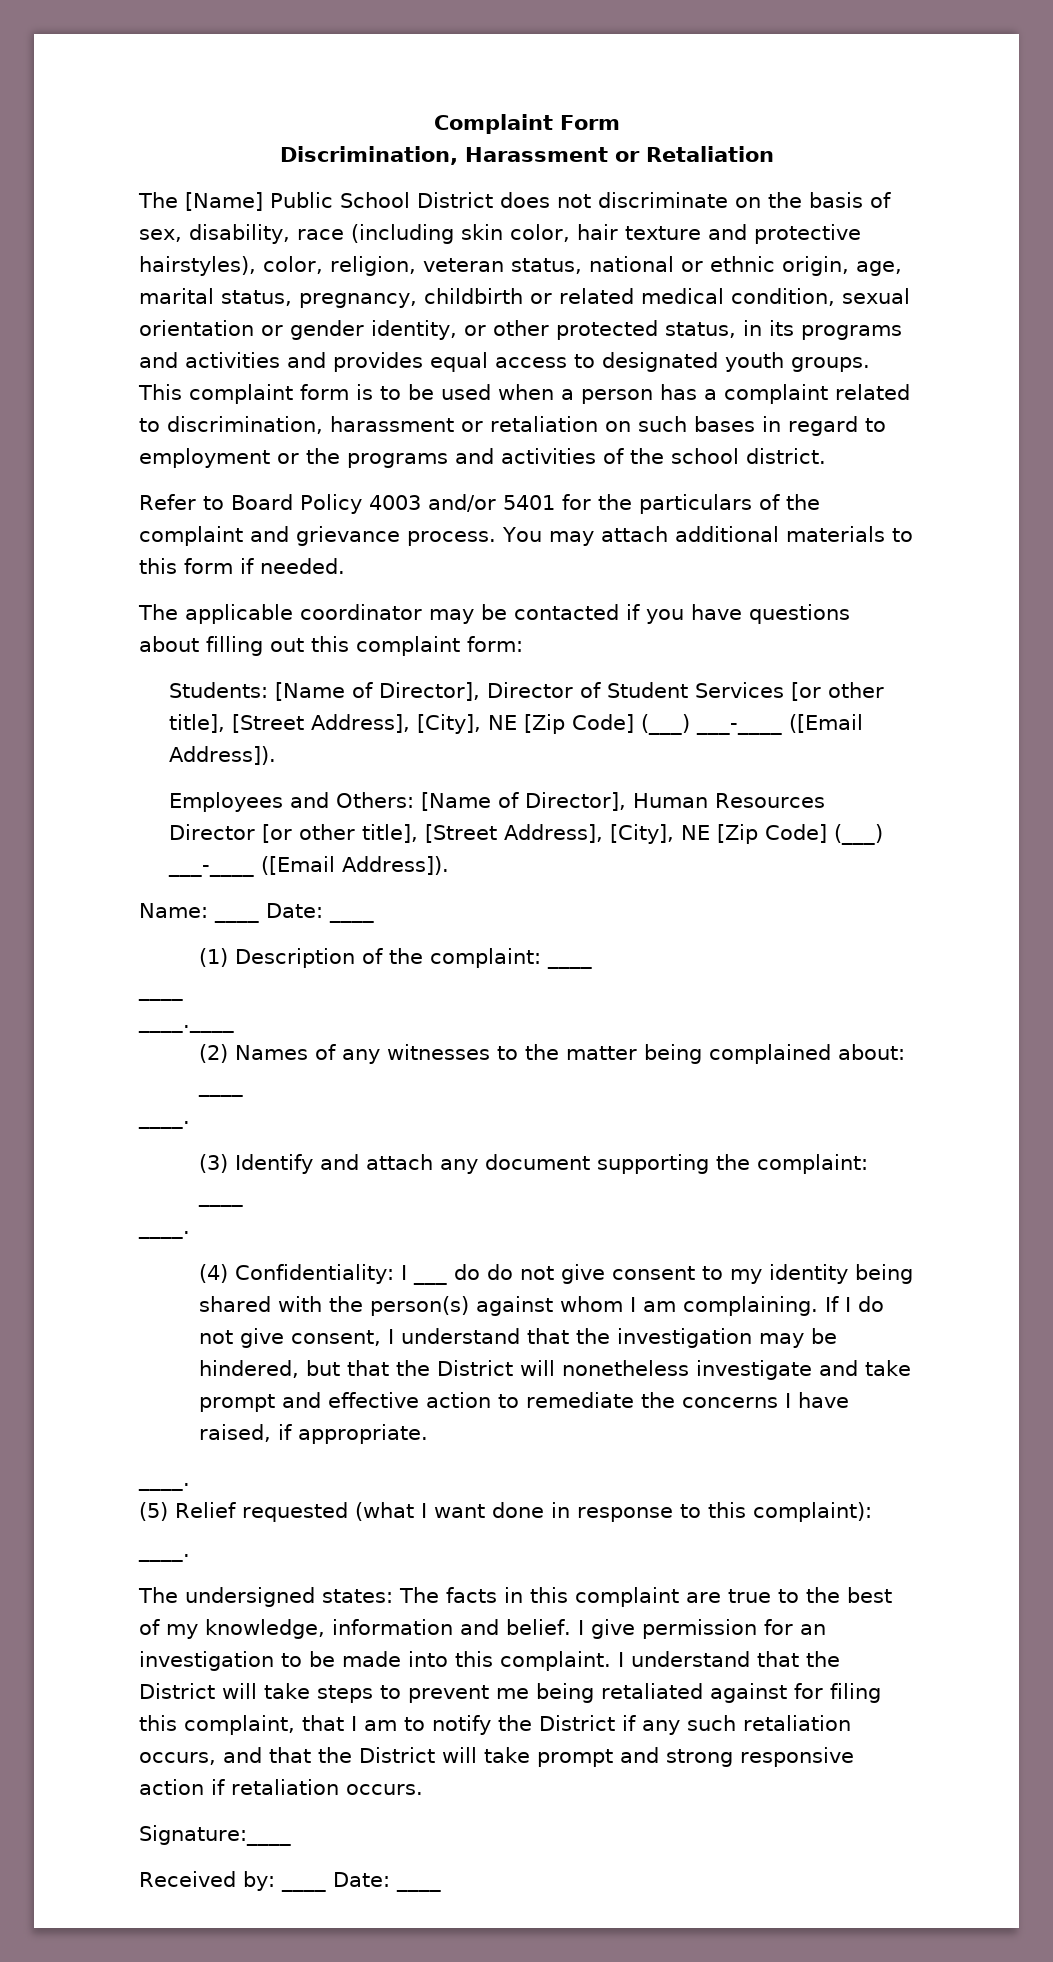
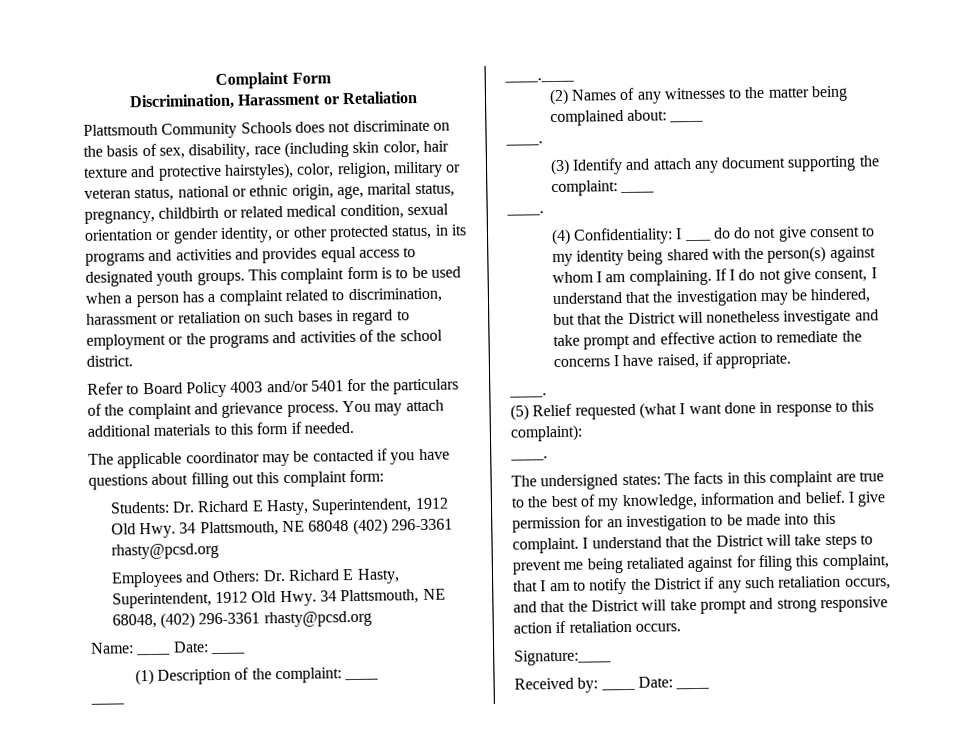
[138,192,493,211] The [Name] Public School District -> [83,121,292,139] Plattsmouth Community Schools
(416, 266) none -> [392,161,462,178] military or
[274,682,884,701] [168,714,863,735] [168,746,276,765] [168,792,825,812] [168,824,883,845] [167,856,449,877] [Name of Director], Director of Student Services [or other title], [Street Address], [City], NE [Zip Code] (___) ___-____ ([Email Address]). // Employees and Others: [Name of Director], Human Resources Director [or other title], [Street Address], [City], NE [Zip Code] (___) ___-____ ([Email Address]). -> [172,497,449,516] [110,518,454,539] [110,542,219,560] [110,568,400,588] [111,588,446,609] [111,610,372,629] Dr. Richard E Hasty, Superintendent, 1912 Old Hwy. 34 Plattsmouth, NE 68048 (402) 296-3361 rhasty@pcsd.org // Employees and Others: Dr. Richard E Hasty, Superintendent, 1912 Old Hwy. 34 Plattsmouth, NE 68048, (402) 296-3361 rhasty@pcsd.org

